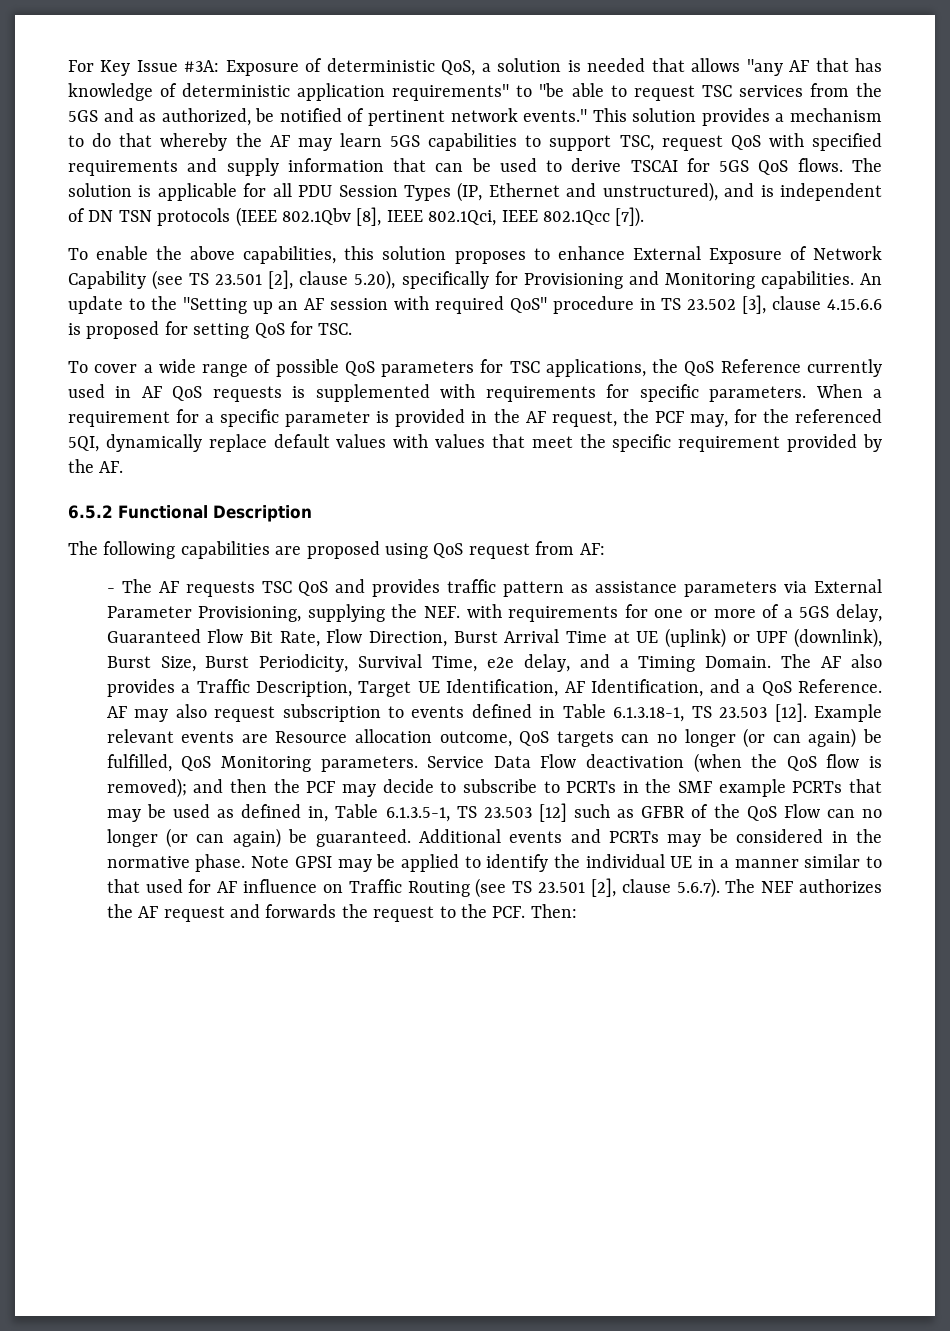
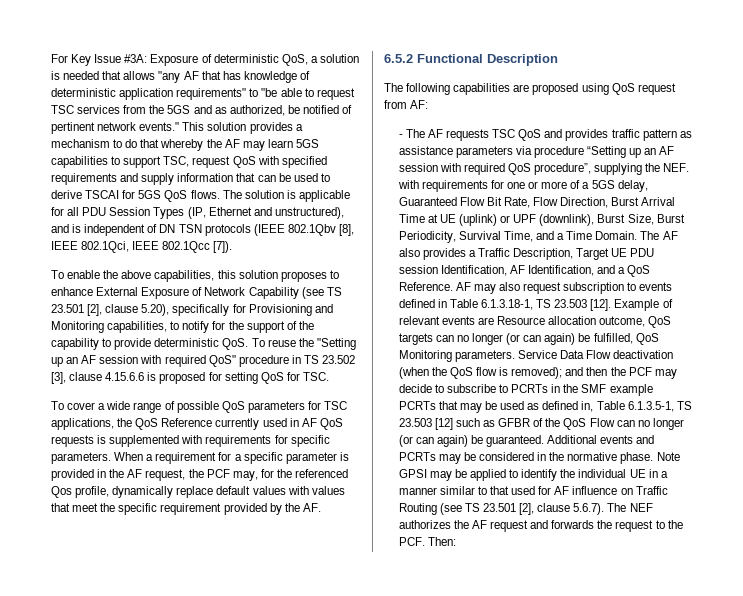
[760,271,883,289] [68,296,145,314] capabilities. An update to -> [107,321,314,333] [51,338,296,350] capabilities, to notify for the support of the capability to provide deterministic QoS. To reuse
[68,436,99,452] 5QI, -> [51,486,110,498] Qos profile,
[814,579,883,593] [106,606,302,622] External Parameter Provisioning, -> [534,146,675,158] [398,163,592,175] procedure “Setting up an AF session with required QoS procedure”,
[486,654,696,672] e2e delay, and a Timing -> [536,231,593,240] and a Time
(440, 687) none -> [630,248,655,257] [398,265,438,274] PDU session
(883, 713) none -> [662,299,673,308] of

